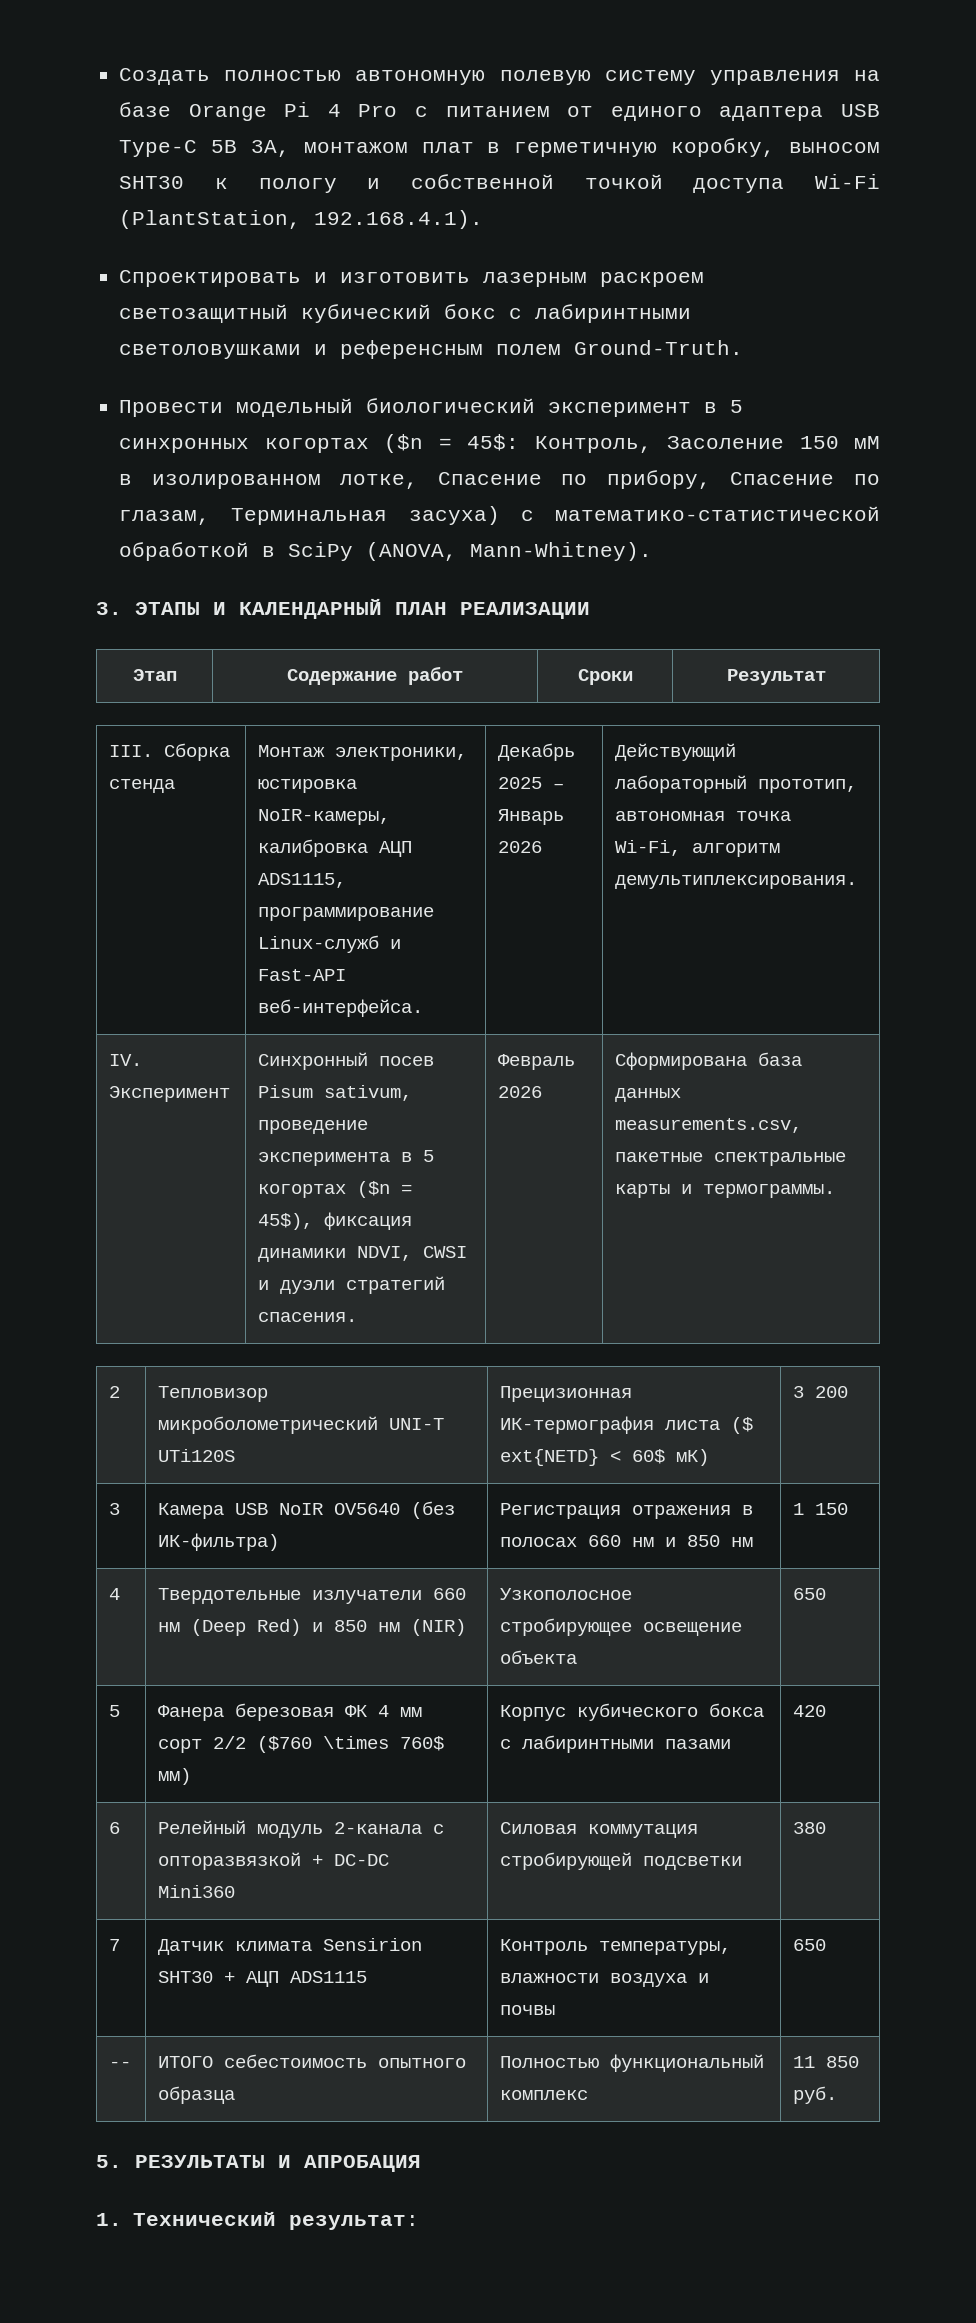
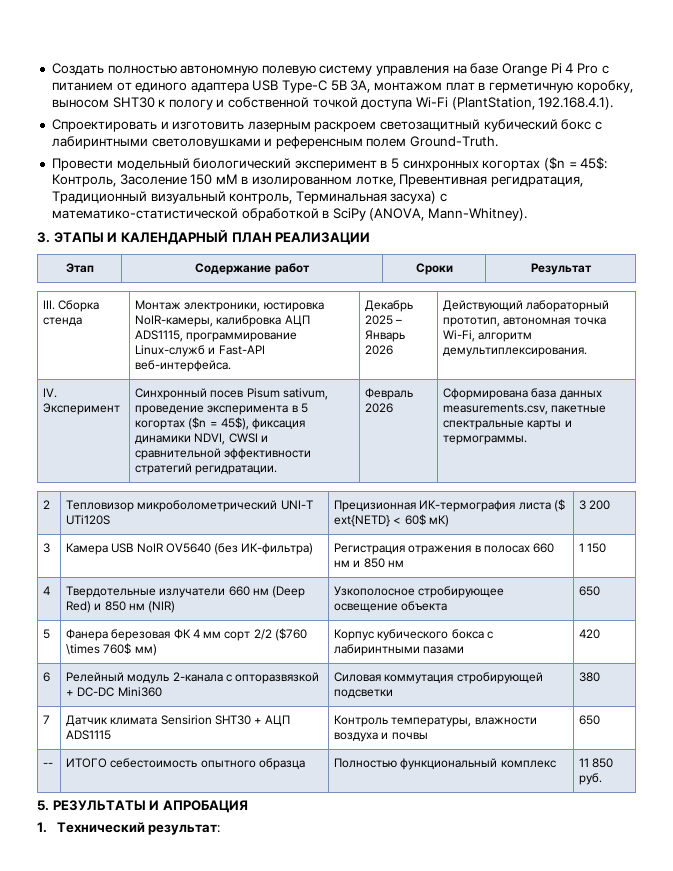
[437,470,880,489] [119,510,211,525] Спасение по прибору, Спасение по глазам, -> [399,174,584,187] [51,191,293,204] Превентивная регидратация, Традиционный визуальный контроль,
[280,1276,446,1294] [258,1312,358,1322] дуэли стратегий спасения. -> [135,448,312,460] [135,463,278,475] сравнительной эффективности стратегий регидратации.

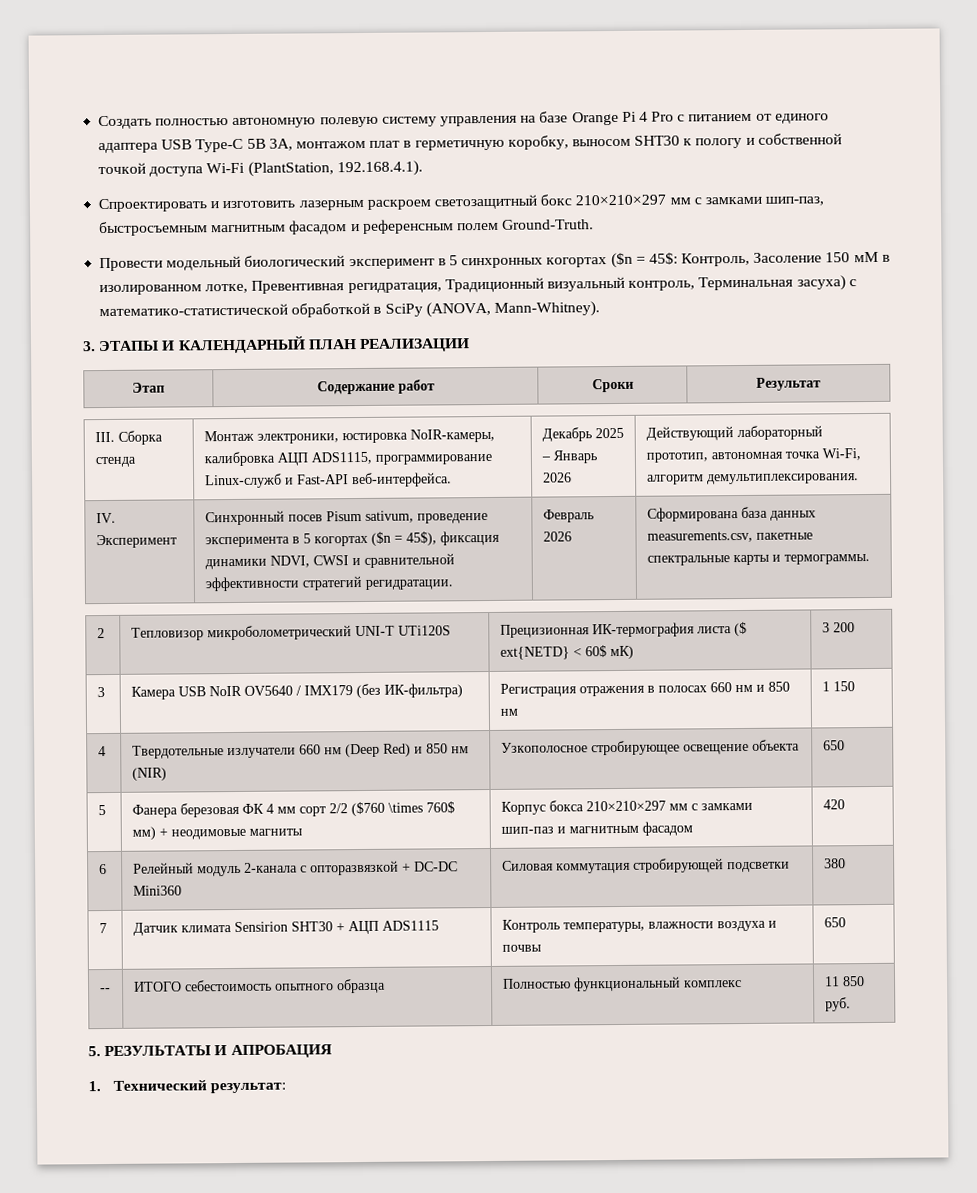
[483,119,603,132] [51,136,261,149] кубический бокс с лабиринтными светоловушками -> [540,194,825,206] [99,220,348,237] бокс 210×210×297 мм с замками шип-паз, быстросъемным магнитным фасадом
(211, 548) none -> [295,685,353,696] / IMX179
[334,629,493,641] [334,644,465,656] | Корпус кубического бокса с лабиринтными пазами -> [158,827,303,840] [500,800,753,815] [500,821,693,836] + неодимовые магниты | Корпус бокса 210×210×297 мм с замками шип-паз и магнитным фасадом

